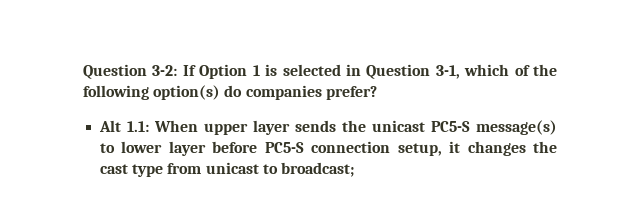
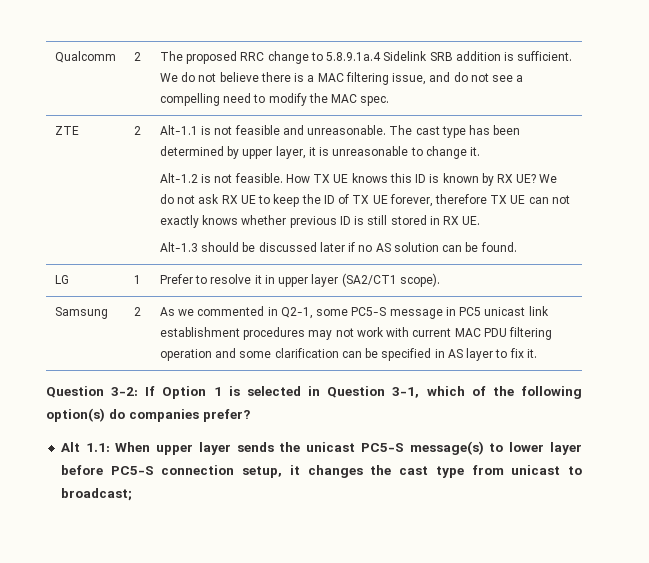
(83, 71) none -> [54,51,116,63] [133,52,141,61] [159,51,573,64] [159,72,524,85] [159,93,390,106] [54,126,79,135] [133,126,141,135] [159,125,521,138] [159,146,481,159] [159,173,558,186] [159,194,570,207] [159,215,481,228] [159,242,517,252] [54,275,69,284] [133,275,141,284] [159,273,440,287] [54,307,108,319] [133,307,141,316] [159,306,549,319] [159,327,553,340] [159,348,537,361] Qualcomm | 2 | The proposed RRC change to 5.8.9.1a.4 Sidelink SRB addition is sufficient. We do not believe there is a MAC filtering issue, and do not see a compelling need to modify the MAC spec. // ZTE | 2 | Alt-1.1 is not feasible and unreasonable. The cast type has been determined by upper layer, it is unreasonable to change it. // Alt-1.2 is not feasible. How TX UE knows this ID is known by RX UE? We do not ask RX UE to keep the ID of TX UE forever, therefore TX UE can not exactly knows whether previous ID is still stored in RX UE. // Alt-1.3 should be discussed later if no AS solution can be found. // LG | 1 | Prefer to resolve it in upper layer (SA2/CT1 scope). // Samsung | 2 | As we commented in Q2-1, some PC5-S message in PC5 unicast link establishment procedures may not work with current MAC PDU filtering operation and some clarification can be specified in AS layer to fix it. //

